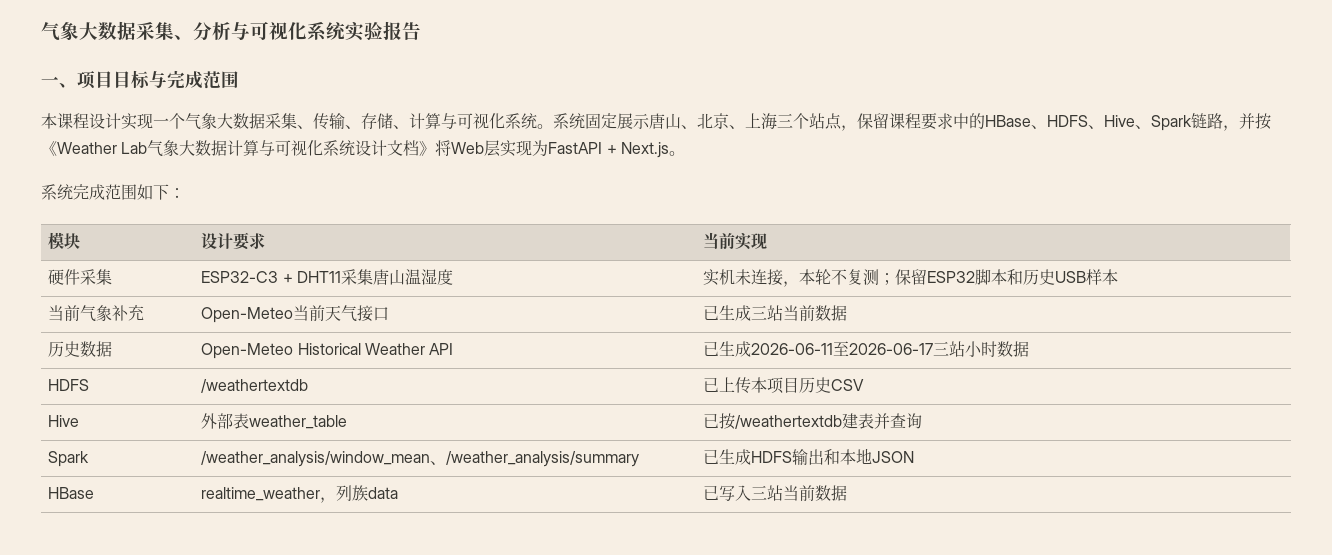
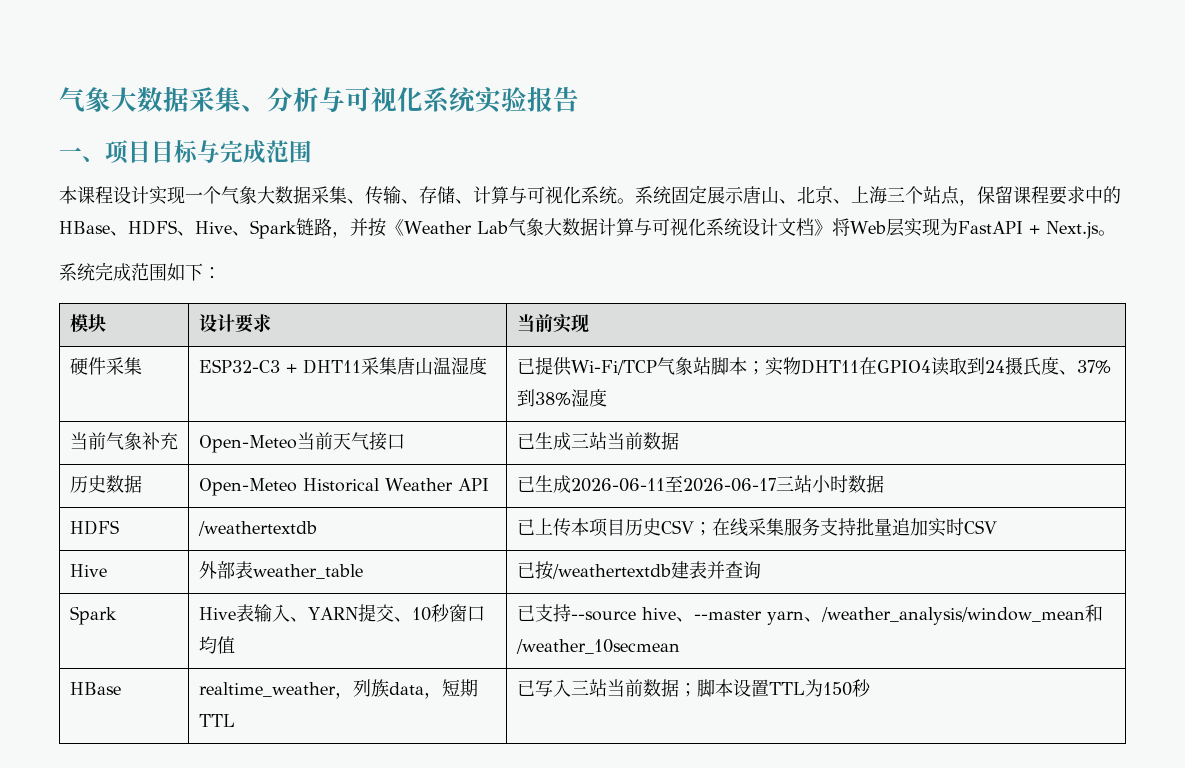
[703,269,1119,287] 实机未连接，本轮不复测；保留ESP32脚本和历史USB样本 -> [516,357,1111,376] [516,389,607,407] 已提供Wi-Fi/TCP气象站脚本；实物DHT11在GPIO4读取到24摄氏度、37%到38%湿度
(865, 385) none -> [693,518,997,537] ；在线采集服务支持批量追加实时CSV
[201,451,640,467] [703,448,915,465] /weather_analysis/window_mean、/weather_analysis/summary | 已生成HDFS输出和本地JSON -> [198,604,485,622] [198,636,235,654] [516,604,1103,625] [515,639,680,654] Hive表输入、YARN提交、10秒窗口均值 | 已支持--source hive、--master yarn、/weather_analysis/window_mean和/weather_10secmean
(399, 493) none -> [423,679,478,699] [198,714,235,727] ，短期TTL
(848, 493) none -> [678,679,871,697] ；脚本设置TTL为150秒

